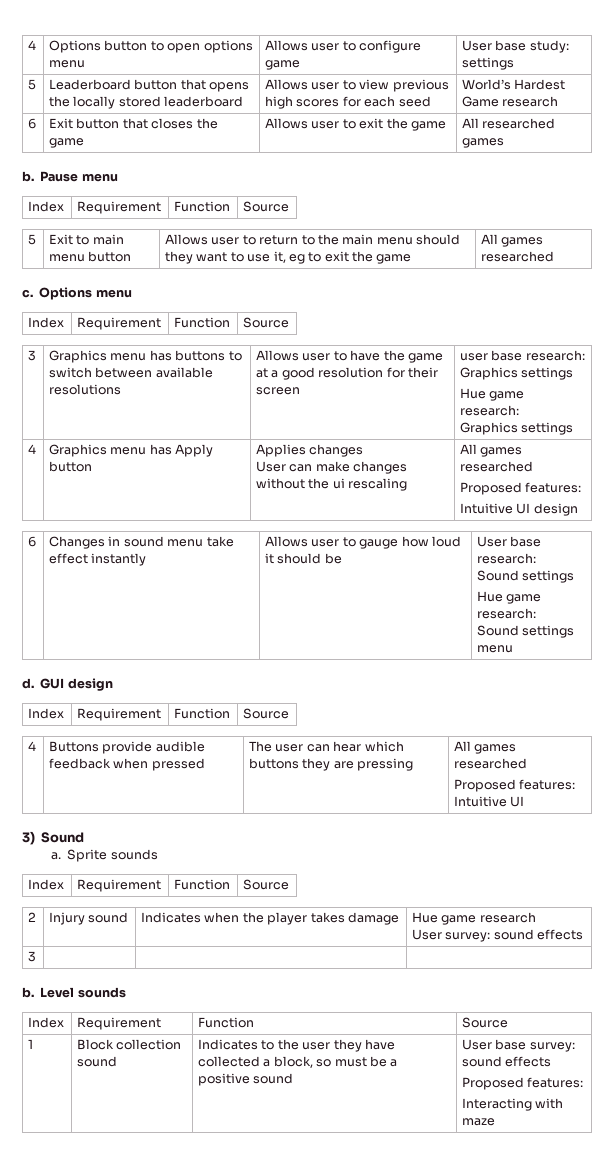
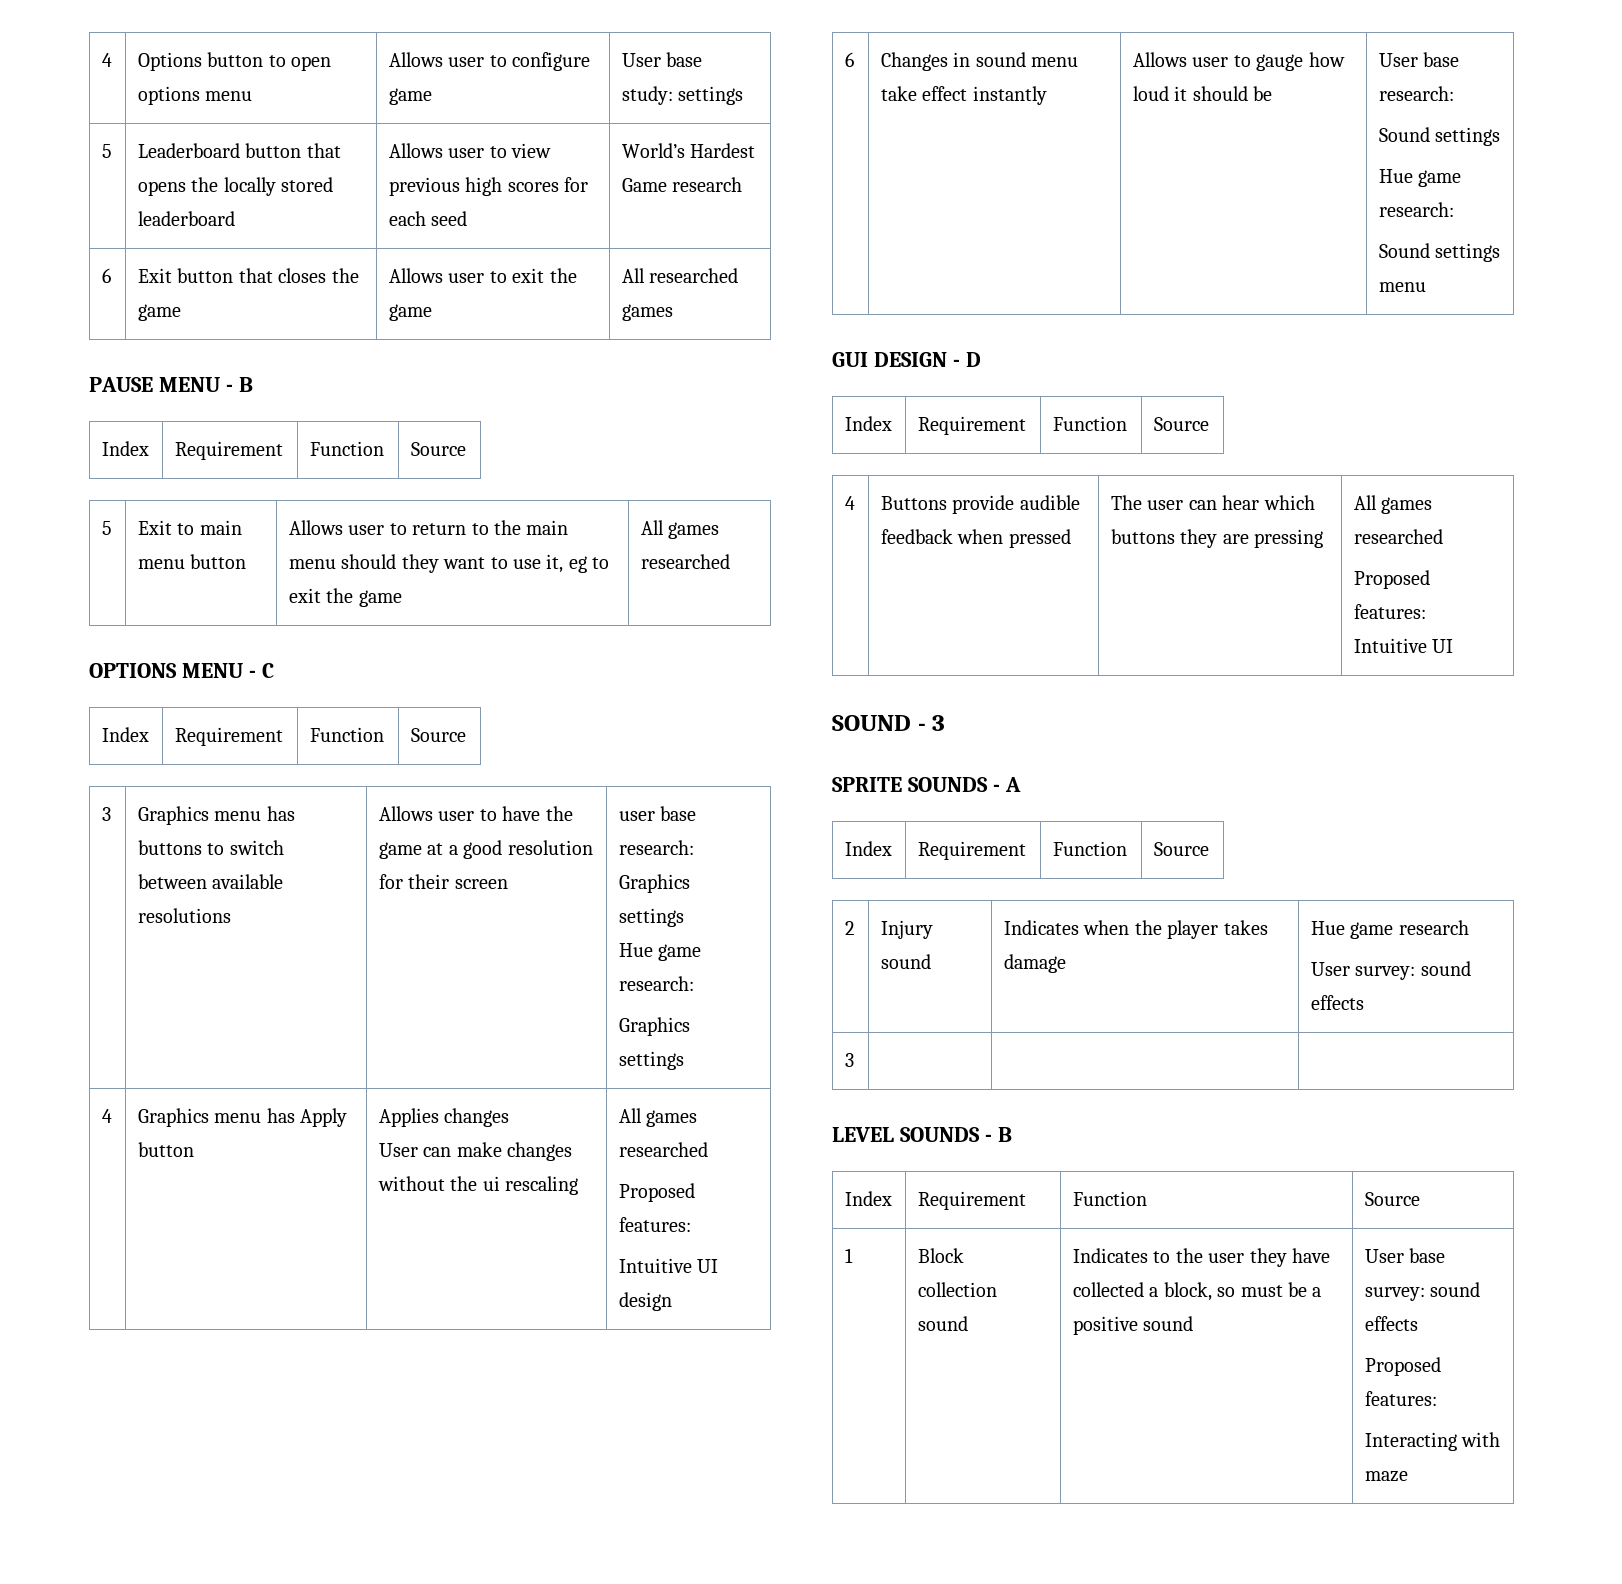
[22,171,118,182] b. Pause menu -> [89,377,253,392] PAUSE MENU - B
[22,287,132,300] c. Options menu -> [89,663,274,678] OPTIONS MENU - C
[22,678,113,691] d. GUI design -> [832,352,981,367] GUI DESIGN - D
[22,831,85,845] [51,849,158,862] 3) Sound // a. Sprite sounds -> [832,715,946,731] [832,777,1021,792] SOUND - 3 // SPRITE SOUNDS - A
[22,987,126,998] b. Level sounds -> [832,1127,1012,1142] LEVEL SOUNDS - B

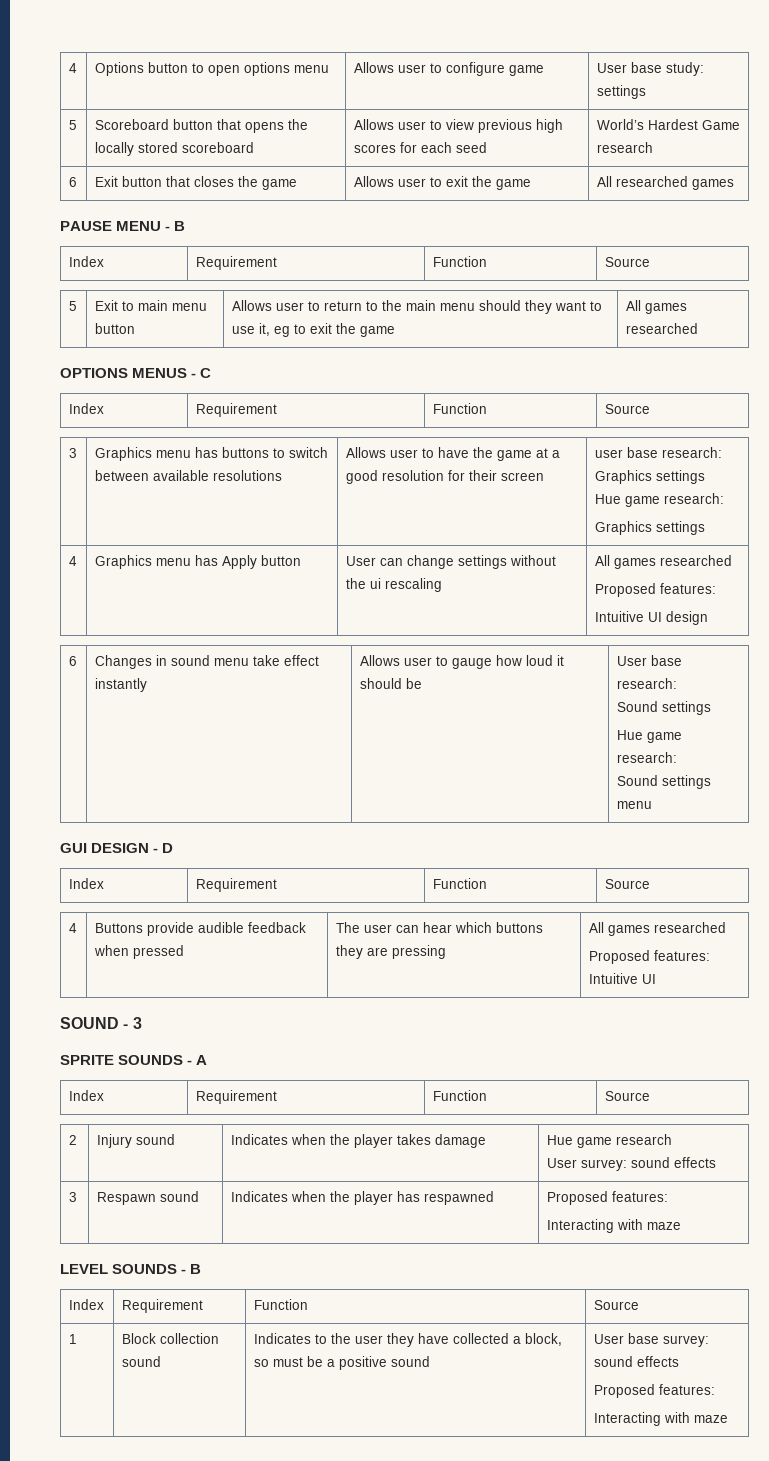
[137,143,240,158] Leaderboard -> [94,119,169,130] Scoreboard
[137,211,235,226] leaderboard -> [181,142,254,153] scoreboard
[181,663,243,678] MENU -> [132,368,188,378] MENUS
[378,1108,510,1127] [378,1142,573,1161] Applies changes // User can make changes -> [345,555,507,569] User can change settings
(854, 1060) | | -> [96,1191,199,1205] [230,1191,494,1205] [546,1191,668,1205] [546,1219,681,1233] Respawn sound | Indicates when the player has respawned | Proposed features: // Interacting with maze

